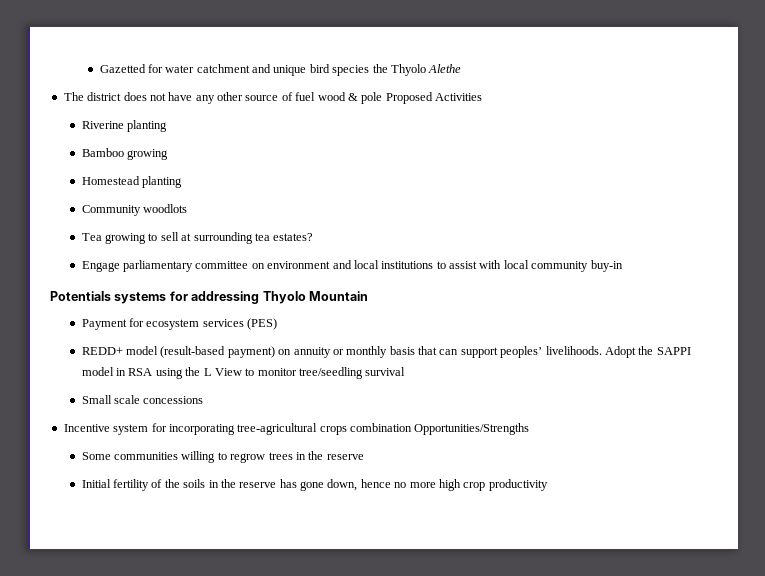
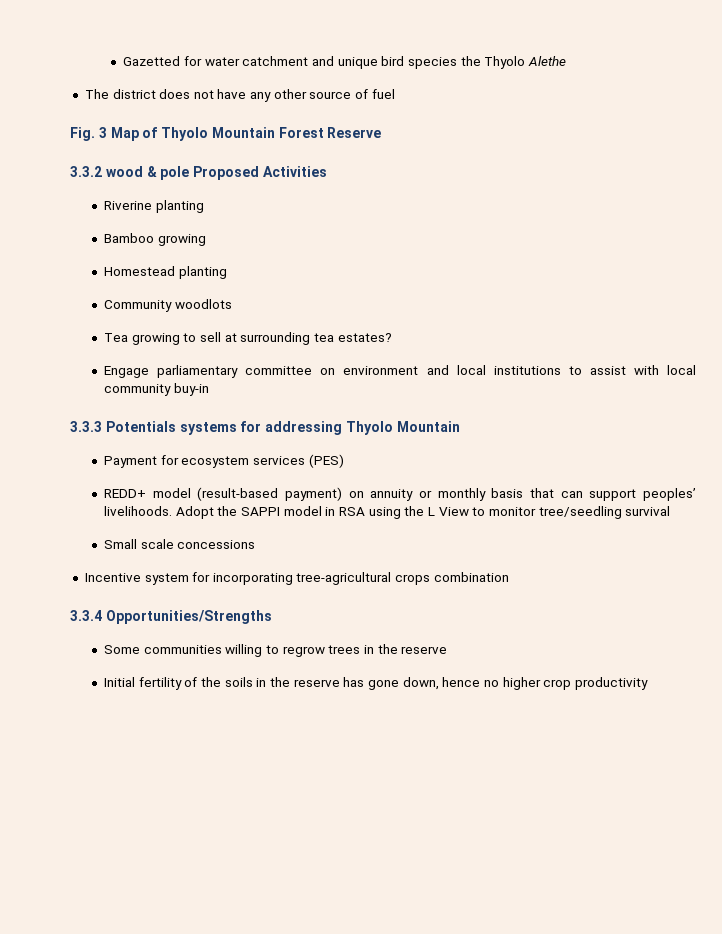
(316, 96) none -> [70,127,382,141] [70,166,102,177] // Fig. 3 Map of Thyolo Mountain Forest Reserve // 3.3.2
(623, 266) none -> [70,421,102,432] 3.3.3
(412, 427) none -> [70,610,102,621] // 3.3.4
[409,479,461,491] more high -> [502,677,541,690] higher

